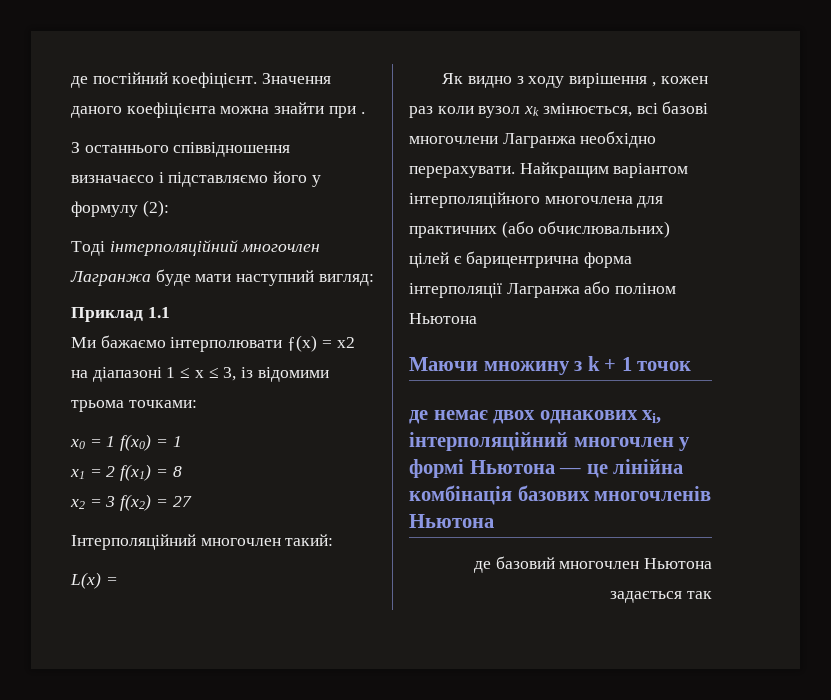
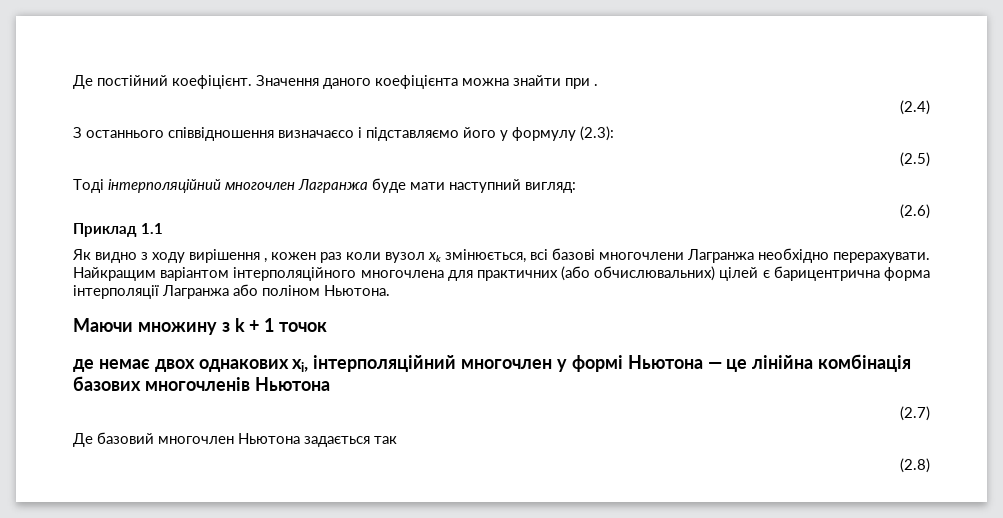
[71,76,88,88] де -> [73,75,93,89] Де
(365, 113) none -> [900,100,930,115] // (2.4)
[142,200,169,217] (2): -> [580,126,614,141] [900,152,930,167] (2.3): // (2.5)
(374, 280) none -> [900,204,930,219] // (2.6)
[71,335,355,352] [71,367,329,382] [71,400,197,412] [70,434,182,451] [70,464,182,481] [70,494,192,511] [71,534,334,550] [70,572,118,589] // Ми бажаємо інтерполювати ƒ(x) = x2 на діапазоні 1 ≤ x ≤ 3, із відомими трьома точками: // x0 = 1 f(x0) = 1 // x1 = 2 f(x1) = 8 // x2 = 3 f(x2) = 27 // Інтерполяційний многочлен такий: // L(x) = -> (163, 228) none
[409,313,477,324] Ньютона -> [324,285,390,296] Ньютона.
[473,561,491,573] де -> [900,406,930,421] [73,433,93,447] (2.7) // Де
(712, 595) none -> [900,458,930,473] // (2.8)

